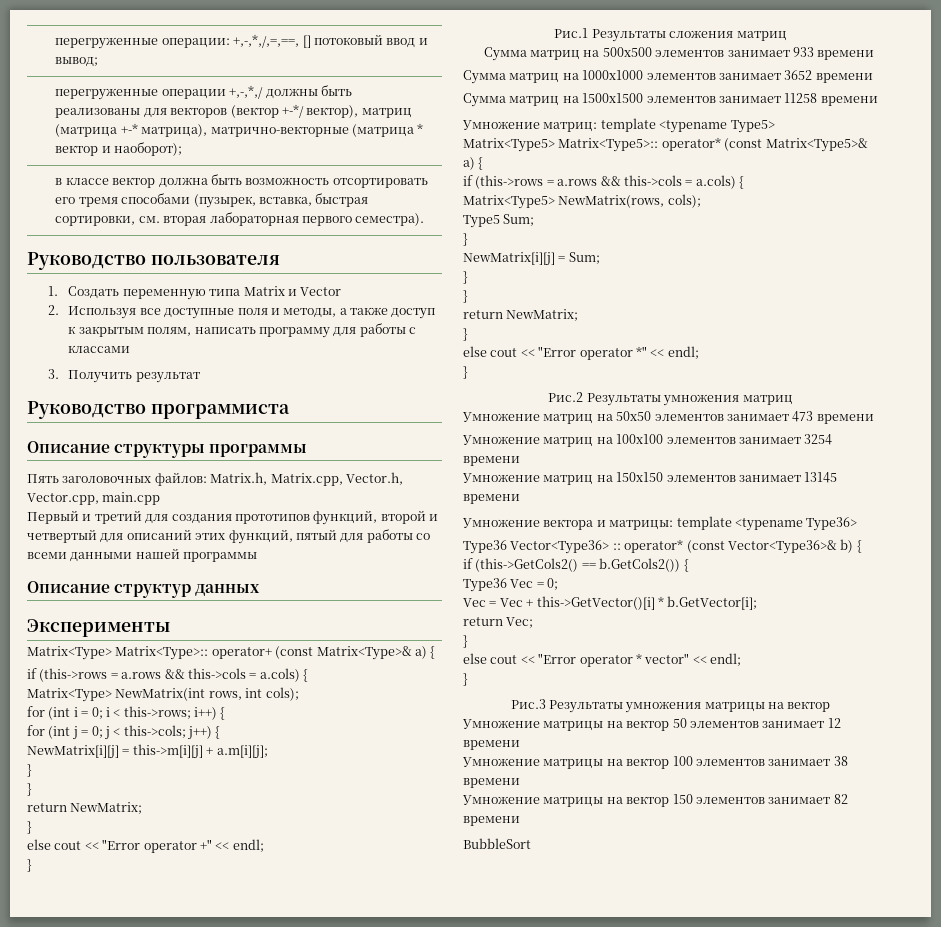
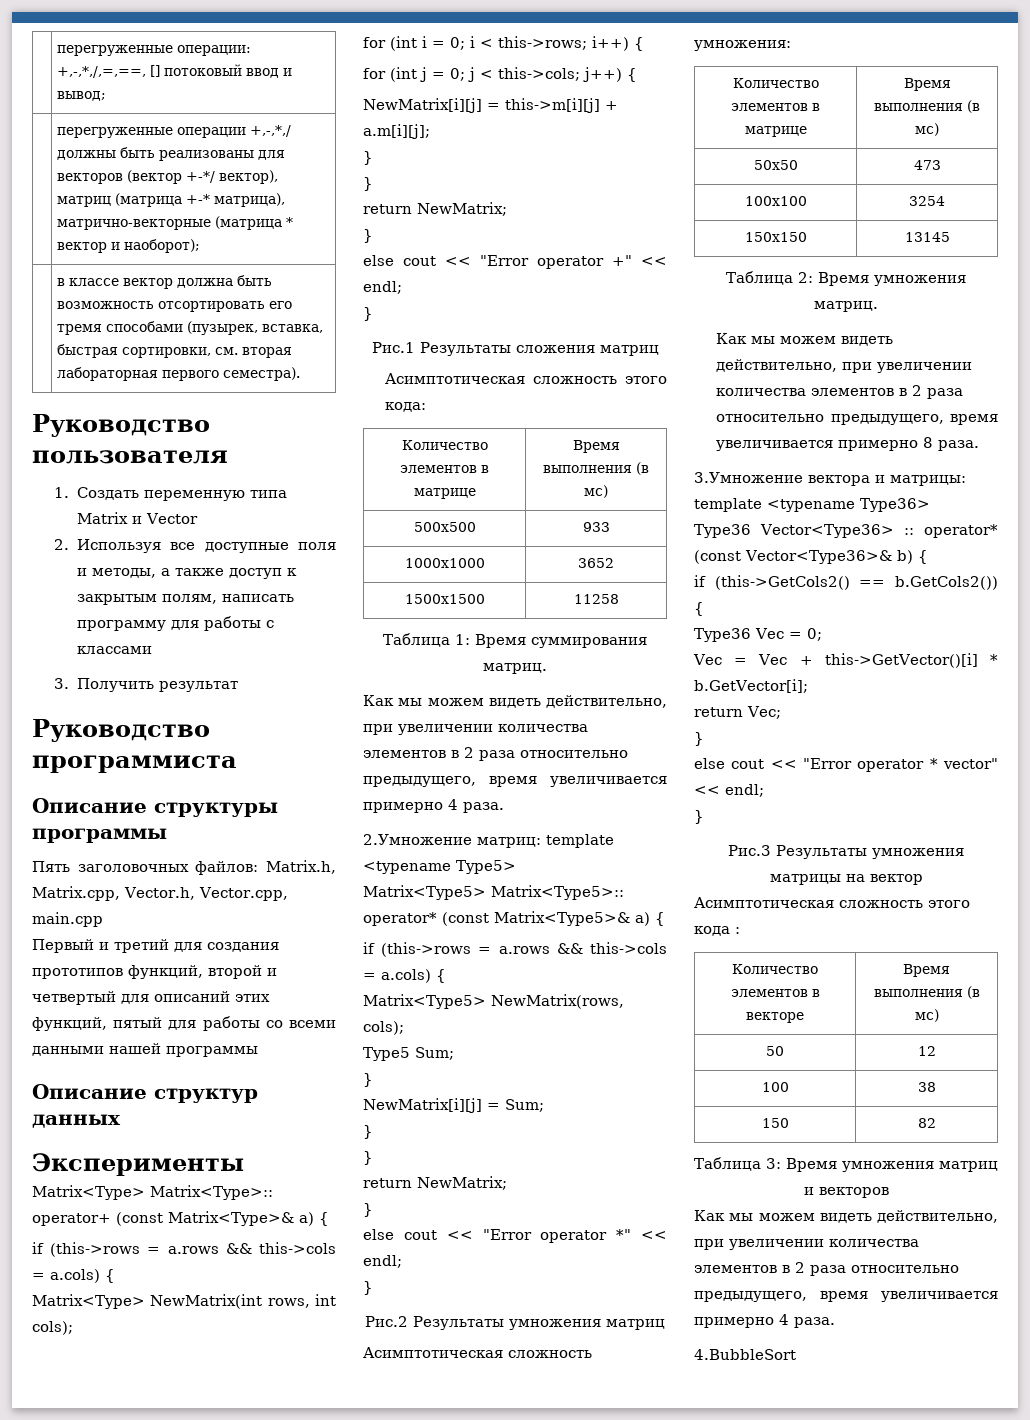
[483,47,875,61] [463,70,873,84] [463,93,878,107] [462,120,540,130] Сумма матриц на 500x500 элементов занимает 933 времени // Сумма матриц на 1000x1000 элементов занимает 3652 времени // Сумма матриц на 1500x1500 элементов занимает 11258 времени // Умножение -> [385,373,667,384] [385,402,427,412] [401,440,488,450] [400,465,489,473] [413,488,476,499] [572,440,620,453] [543,462,649,475] [584,485,608,498] [413,522,476,532] [582,522,610,532] [404,558,485,568] [578,558,614,568] [404,594,485,604] [573,594,619,604] [383,633,647,648] [483,663,547,674] [363,695,667,708] [363,724,588,735] [363,747,628,761] [363,776,667,787] [363,799,504,813] [363,834,472,845] Асимптотическая сложность этого кода: // Количество элементов в матрице | Время выполнения (в мс) // 500х500 | 933 // 1000х1000 | 3652 // 1500х1500 | 11258 // Таблица 1: Время суммирования матриц. // Как мы можем видеть действительно, при увеличении количества элементов в 2 раза относительно предыдущего, время увеличивается примерно 4 раза. // 2.Умножение
[462,411,874,424] [462,434,833,447] [463,456,520,466] [462,472,838,485] [463,494,520,504] [462,518,540,528] Умножение матриц на 50x50 элементов занимает 473 времени // Умножение матриц на 100x100 элементов занимает 3254 времени // Умножение матриц на 150x150 элементов занимает 13145 времени // Умножение -> [363,1347,592,1358] [694,40,791,51] [732,78,819,88] [731,103,820,111] [744,126,807,137] [903,78,951,91] [874,100,980,113] [915,123,939,136] [753,160,798,170] [913,160,941,170] [744,196,807,206] [909,196,945,206] [744,232,807,242] [904,232,950,242] [726,271,966,286] [814,301,878,312] [716,333,894,346] [716,359,973,373] [716,385,964,399] [716,414,998,425] [716,437,980,451] [694,472,803,483] Асимптотическая сложность умножения: // Количество элементов в матрице | Время выполнения (в мс) // 50x50 | 473 // 100x100 | 3254 // 150x150 | 13145 // Таблица 2: Время умножения матриц. // Как мы можем видеть действительно, при увеличении количества элементов в 2 раза относительно предыдущего, время увеличивается примерно 8 раза. // 3.Умножение
[462,718,841,731] [463,740,520,750] [462,756,848,769] [463,778,520,788] [462,794,848,807] [463,816,520,826] [463,838,531,849] Умножение матрицы на вектор 50 элементов занимает 12 времени // Умножение матрицы на вектор 100 элементов занимает 38 времени // Умножение матрицы на вектор 150 элементов занимает 82 времени // BubbleSort -> [694,897,970,908] [694,926,740,936] [732,964,818,974] [730,989,820,997] [746,1012,804,1023] [903,964,950,977] [873,986,980,999] [914,1009,939,1022] [766,1046,784,1056] [917,1046,936,1056] [761,1082,789,1092] [917,1082,936,1092] [761,1118,789,1128] [917,1118,936,1128] [694,1157,998,1172] [803,1187,889,1198] [694,1210,998,1223] [694,1239,919,1250] [694,1262,959,1276] [694,1291,998,1302] [694,1314,835,1328] [694,1349,796,1360] Асимптотическая сложность этого кода : // Количество элементов в векторе | Время выполнения (в мс) // 50 | 12 // 100 | 38 // 150 | 82 // Таблица 3: Время умножения матриц и векторов // Как мы можем видеть действительно, при увеличении количества элементов в 2 раза относительно предыдущего, время увеличивается примерно 4 раза. // 4.BubbleSort

